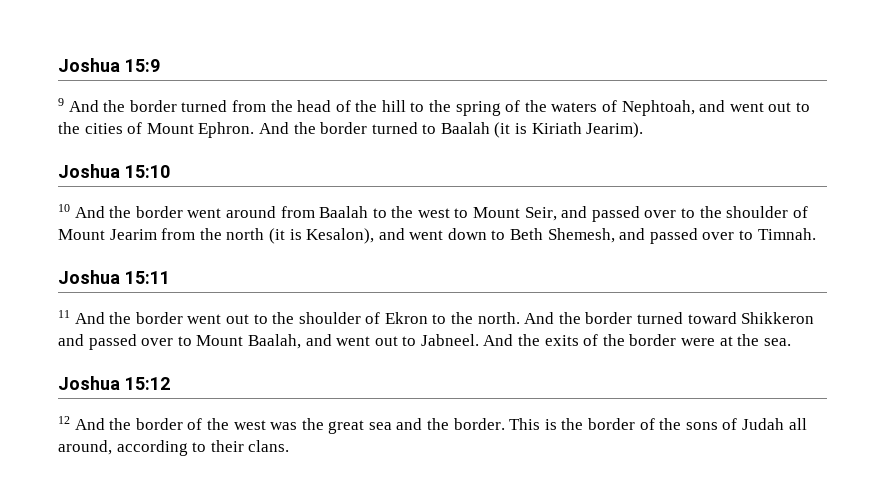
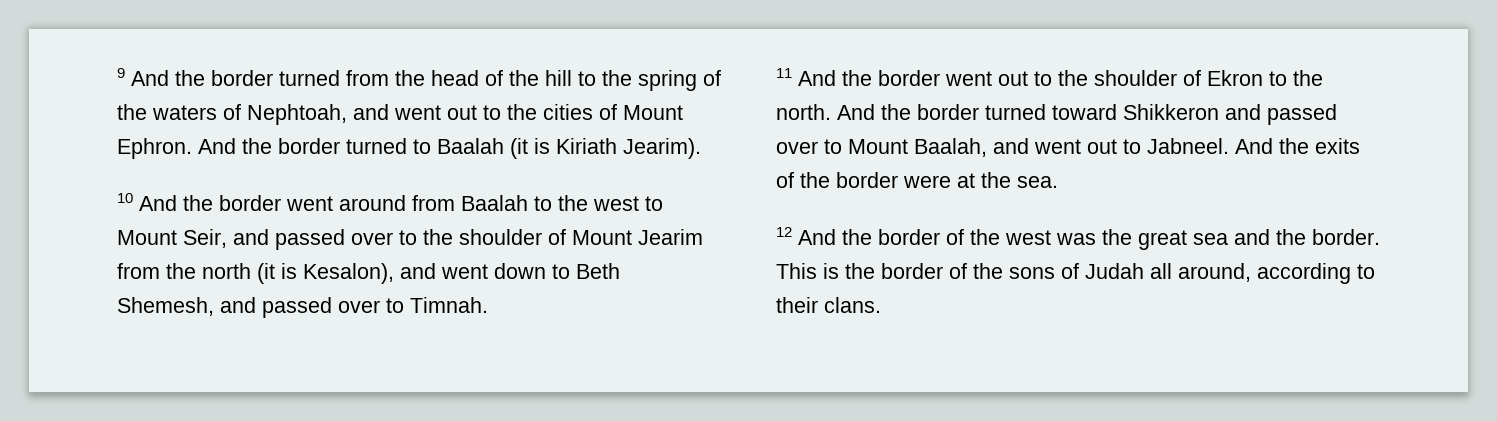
[58,58,160,72] Joshua 15:9 // -> (117, 73) none
[58,164,170,178] // Joshua 15:10 -> (701, 148) none
[58,270,170,284] // Joshua 15:11 -> (488, 305) none
[58,376,170,390] // Joshua 15:12 -> (1058, 182) none

